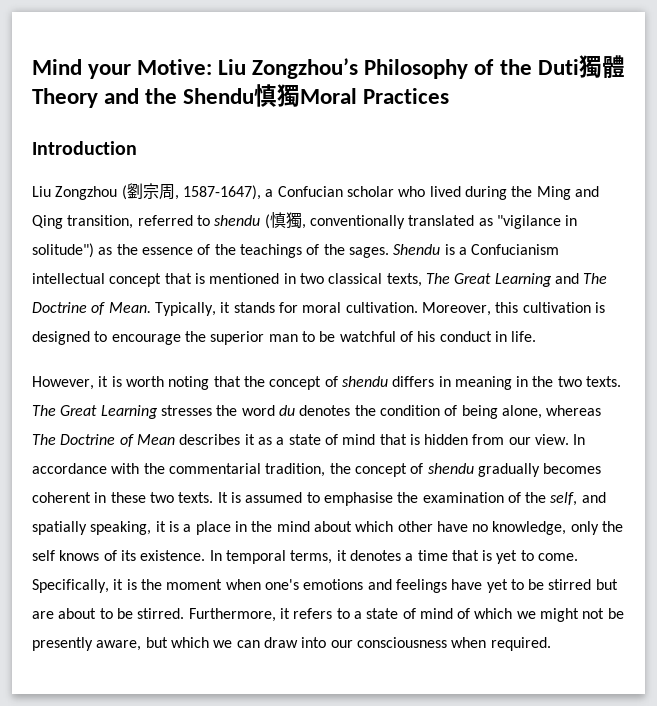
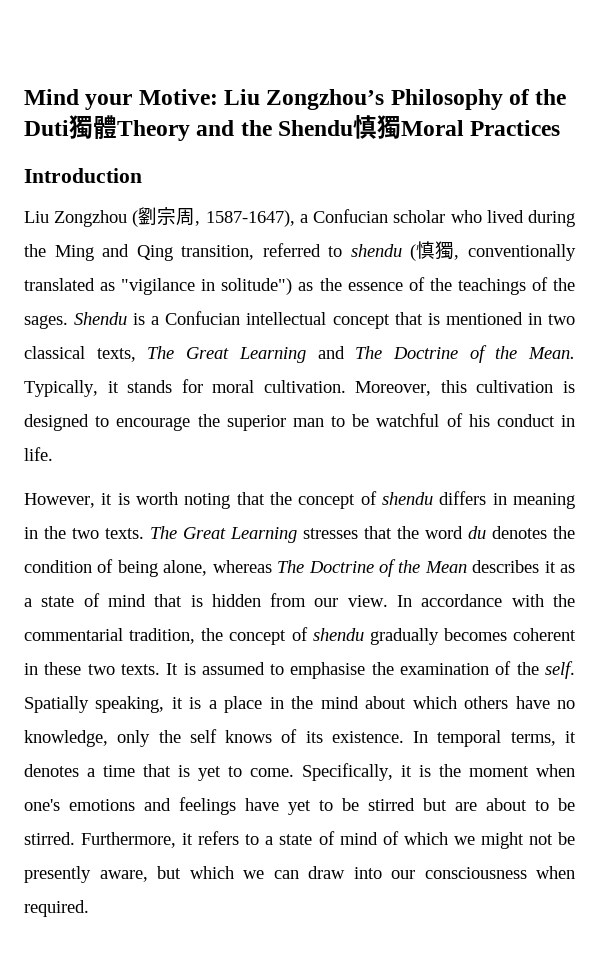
[471,244,560,255] Confucianism -> [165,311,241,325] Confucian
(106, 308) none -> [495,346,518,359] the
(212, 410) none -> [364,526,392,539] that
(134, 440) none -> [398,560,421,573] the
[550,492,606,506] [32,521,87,535] self, and spatially -> [545,661,576,679] [24,696,89,713] self. Spatially
[397,521,433,532] other -> [464,696,509,709] others

